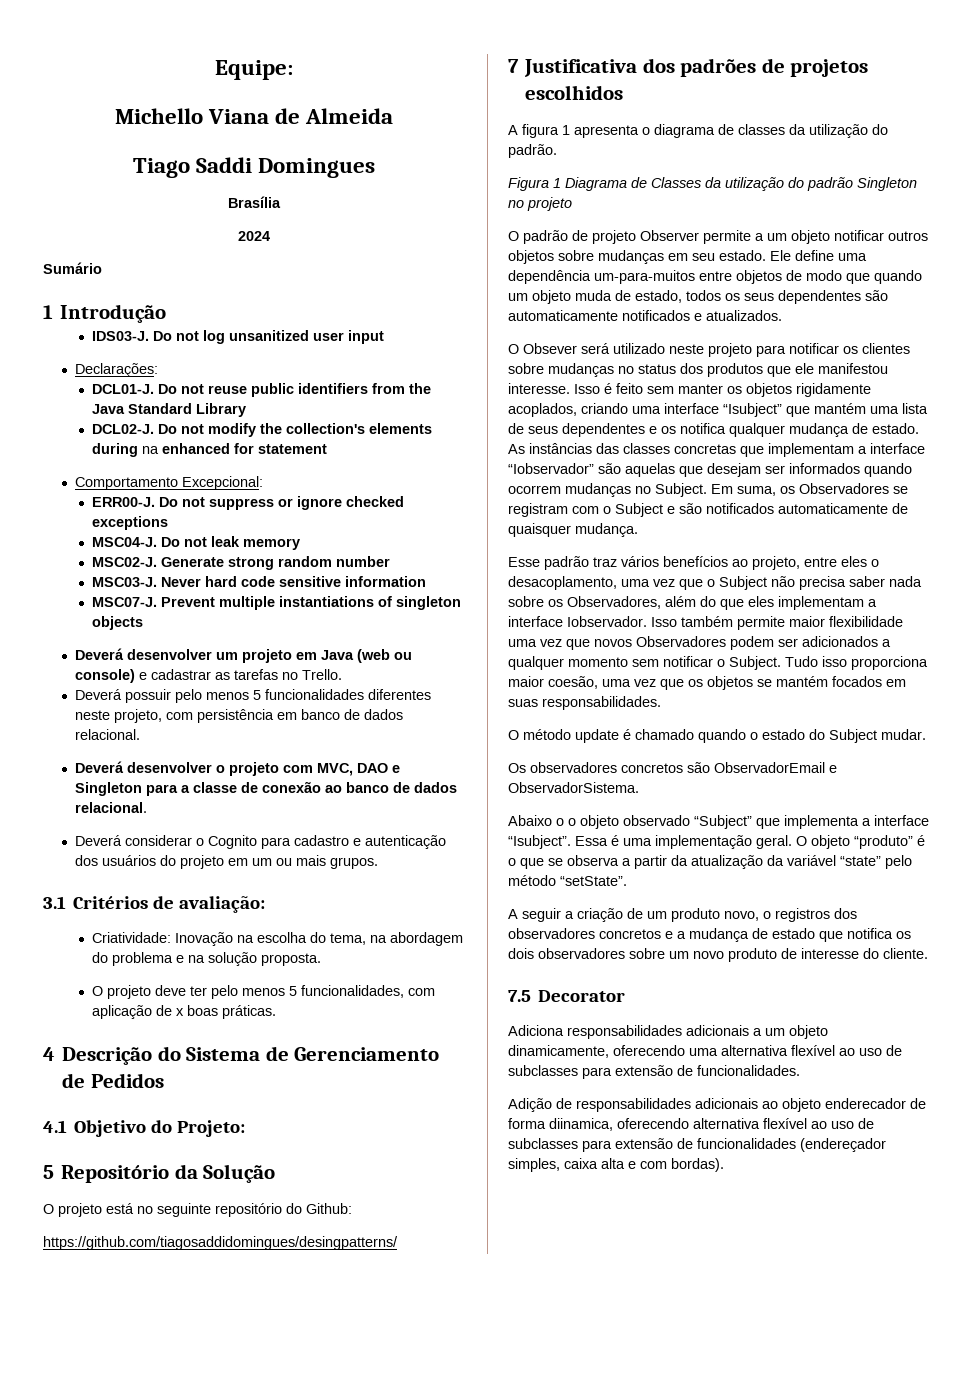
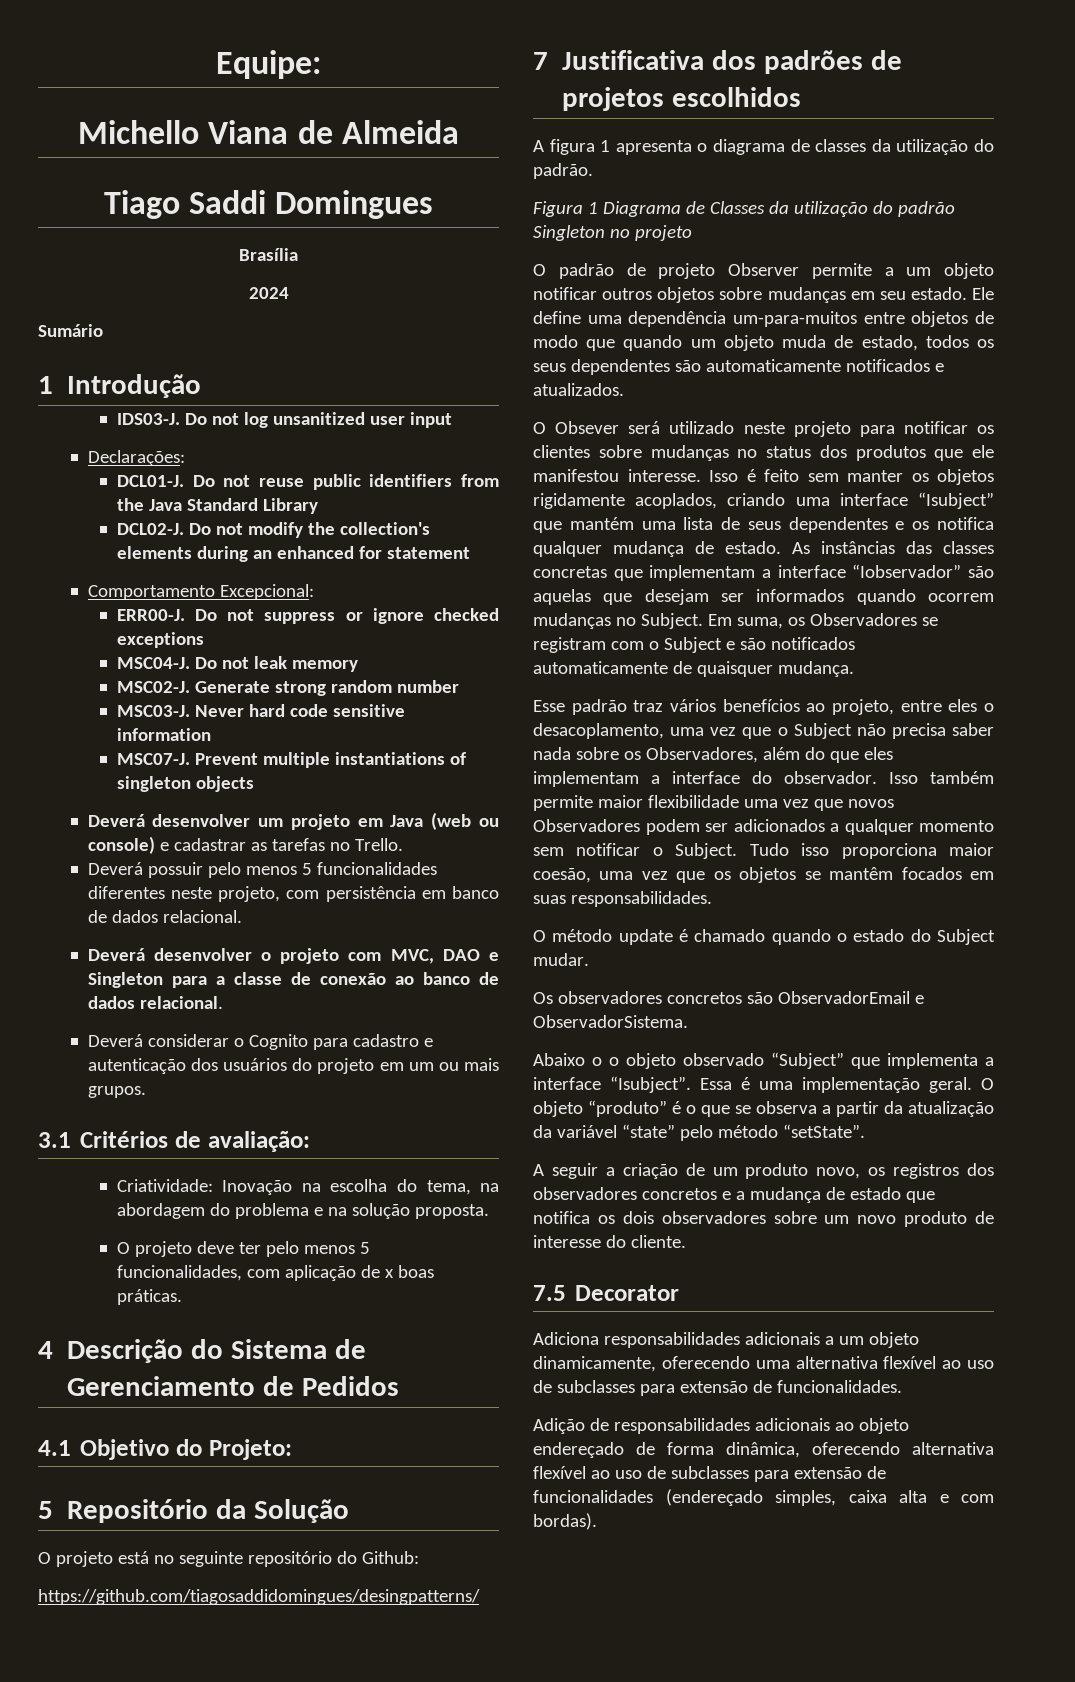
[141,446,159,454] na -> [252,550,272,559] an
[567,616,647,627] Iobservador. -> [752,771,877,784] do observador.
[776,676,828,687] mantém -> [829,867,894,880] mantêm
[763,911,771,919] o -> [868,1167,886,1176] os
[825,1098,906,1109] enderecador -> [533,1442,624,1458] endereçado
[549,1118,613,1131] diinamica, -> [726,1442,800,1458] dinâmica,
[800,1138,886,1152] (endereçador -> [665,1489,763,1506] (endereçado

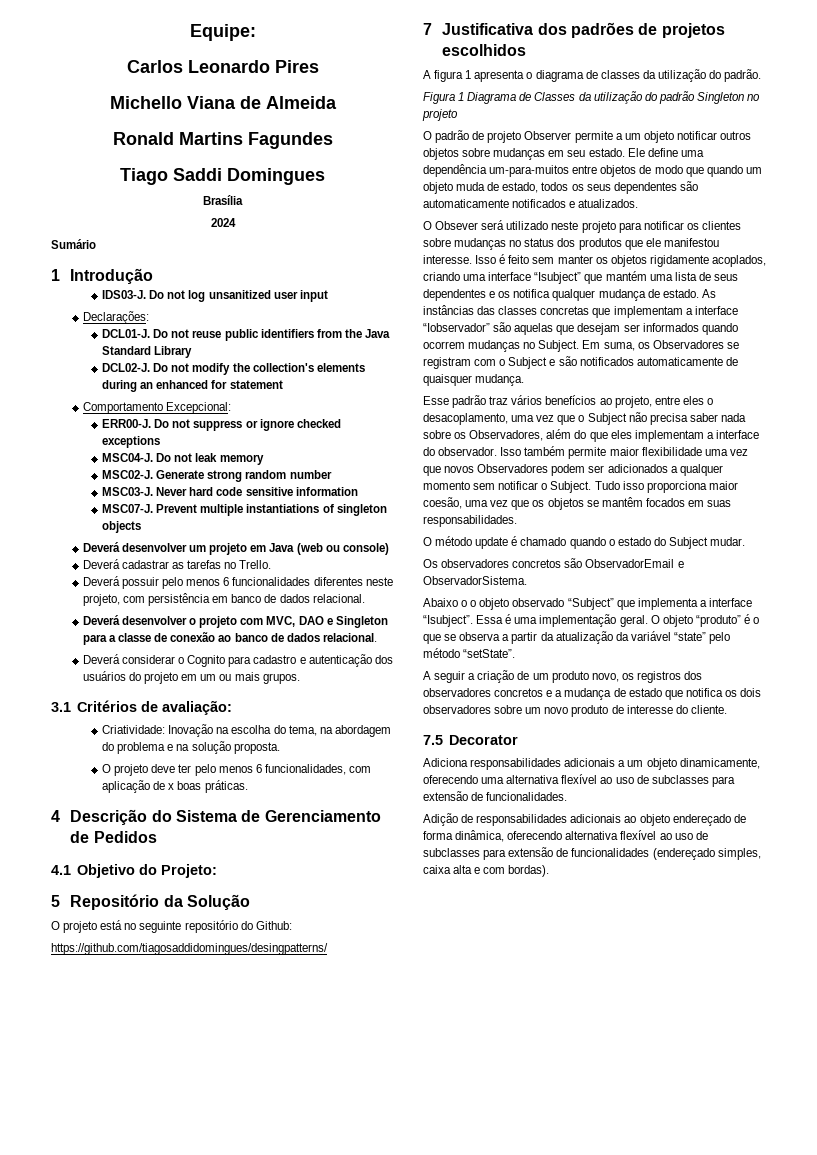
(321, 64) none -> [126,60,319,73] // Carlos Leonardo Pires
(459, 132) none -> [112,132,333,149] // Ronald Martins Fagundes
[159,842,169,851] e -> [82,559,120,569] // Deverá
[301,863,312,875] 5 -> [223,577,230,586] 6
[359,1242,370,1254] 5 -> [255,764,262,773] 6

